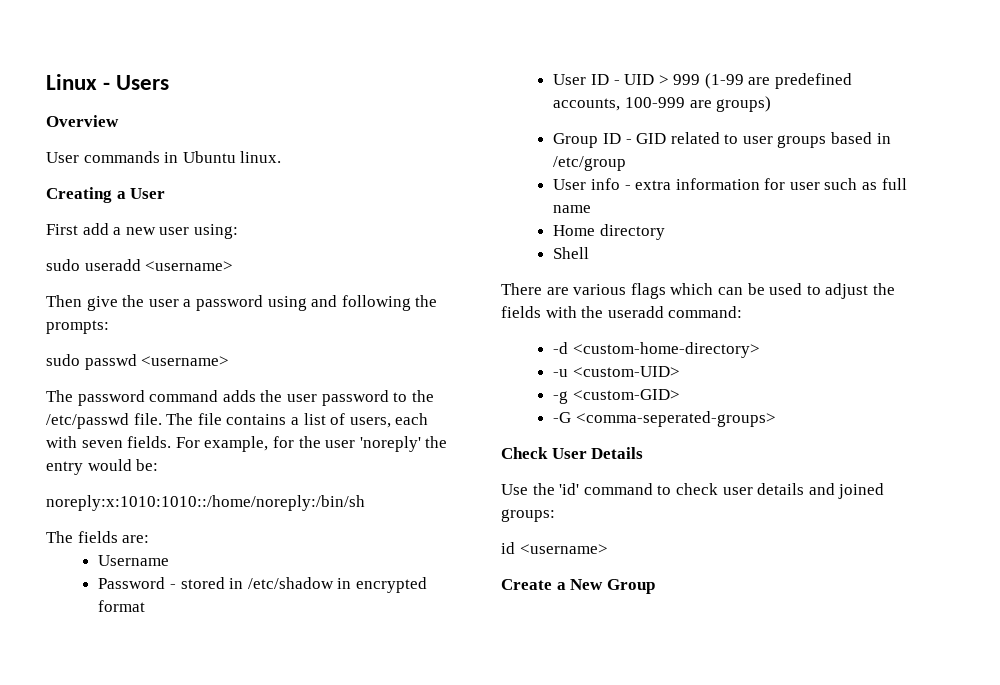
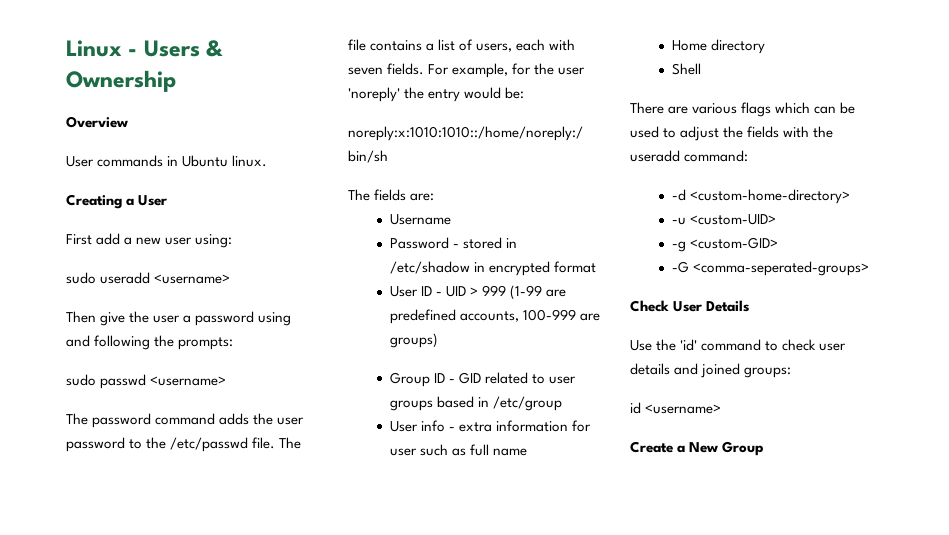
(170, 82) none -> [206,40,224,57] [66,70,176,92] & Ownership

